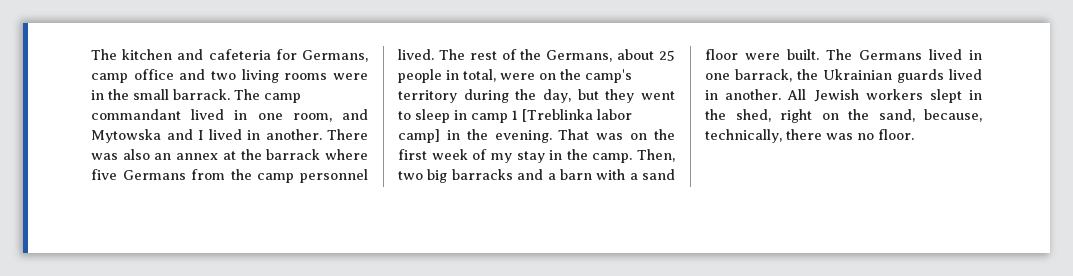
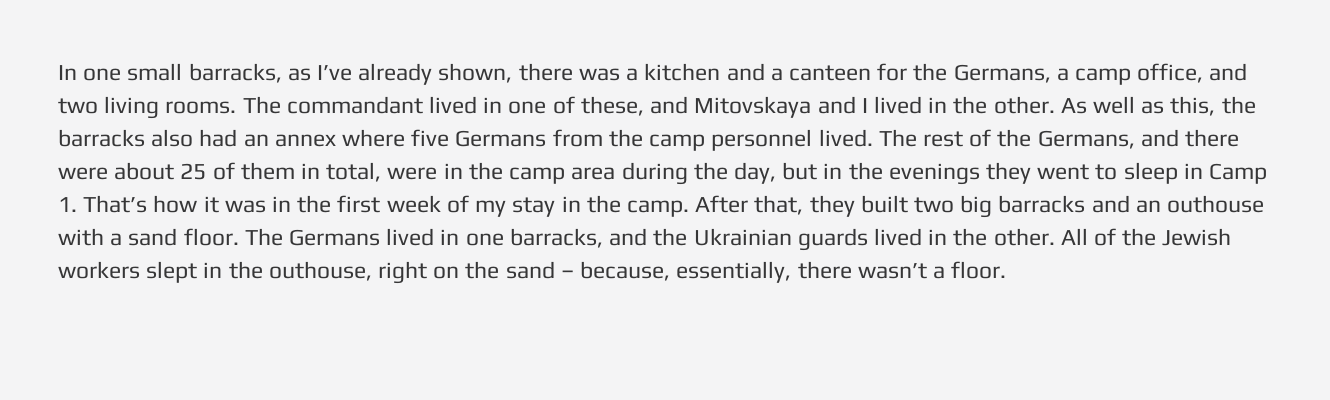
[91,49,368,62] [91,69,368,83] [91,89,301,103] [91,109,368,122] [91,129,368,143] [91,149,321,160] The kitchen and cafeteria for Germans, camp office and two living rooms were in the small barrack. The camp commandant lived in one room, and Mytowska and I lived in another. There was also an annex at the barrack -> [58,63,1248,85] [58,96,1256,119] [58,129,336,147] In one small barracks, as I’ve already shown, there was a kitchen and a canteen for the Germans, a camp office, and two living rooms. The commandant lived in one of these, and Mitovskaya and I lived in the other. As well as this, the barracks also had an annex
[617,49,675,61] [398,69,632,83] [398,90,457,103] about 25 people in total, were on the camp's territory -> [1140,129,1239,147] [58,162,616,184] and there were about 25 of them in total, were in the camp area
(599, 94) none -> [823,162,980,185] in the evenings
[471,109,632,123] [398,129,648,143] camp 1 [Treblinka labor camp] in the evening. That was on -> [1209,163,1268,184] [58,195,292,213] Camp 1. That’s how it was in
[637,149,675,162] Then, -> [695,195,908,217] After that, they built
[547,169,592,180] a barn -> [1135,195,1265,213] an outhouse
[705,49,819,60] floor were built. -> [183,228,239,246] floor.
[735,69,792,82] barrack, -> [509,228,648,248] barracks, and
[725,89,807,100] another. All -> [953,228,1157,246] the other. All of the
[735,109,771,122] shed, -> [268,261,372,281] outhouse,
[878,109,982,122] [705,129,874,143] sand, because, technically, there was no -> [505,261,945,283] sand – because, essentially, there wasn’t a

